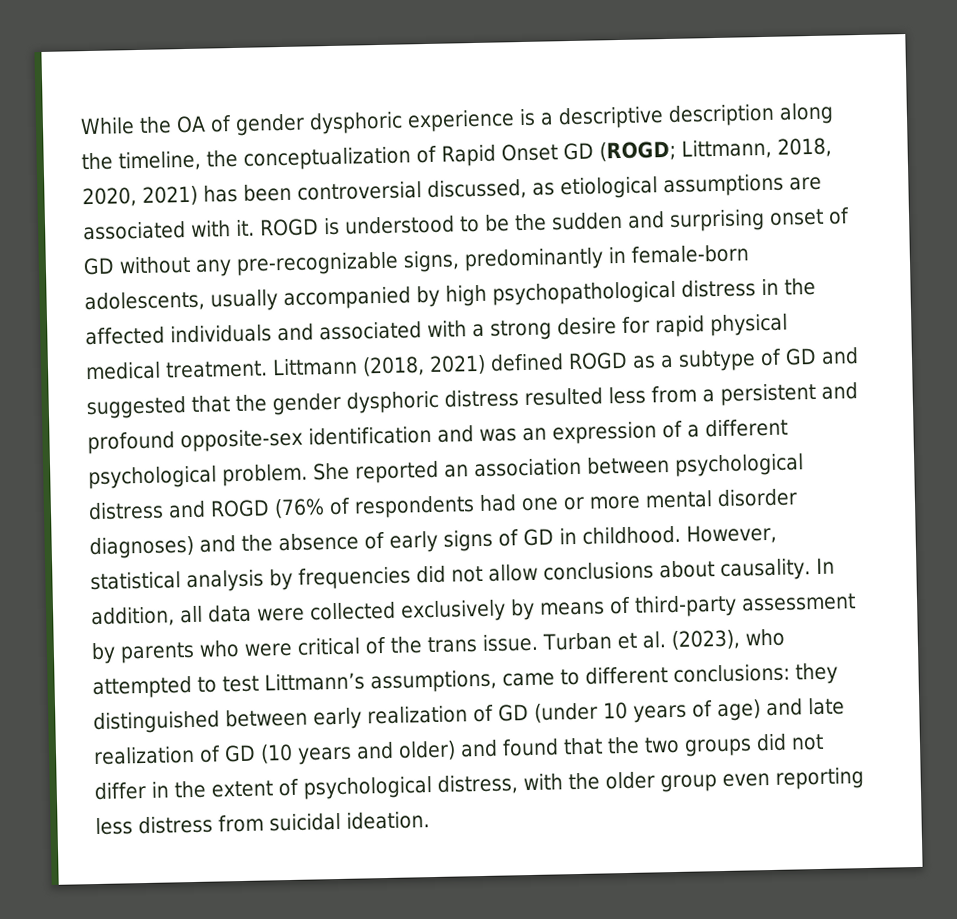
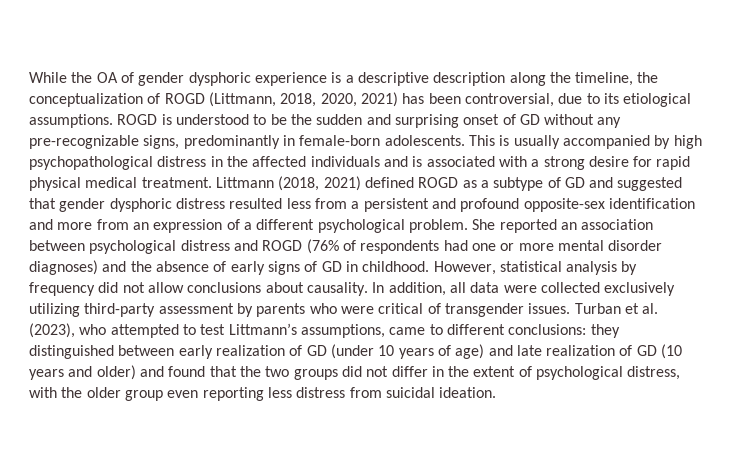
[441,138,772,167] Rapid Onset GD (ROGD; Littmann, -> [164,92,276,107] ROGD (Littmann,
[297,173,822,201] [83,219,255,241] controversial discussed, as etiological assumptions are associated with it. -> [464,93,692,107] [29,114,113,128] controversial, due to its etiological assumptions.
[84,290,205,313] adolescents, -> [384,135,510,146] adolescents. This is
(314, 332) none -> [412,156,423,167] is
[235,394,267,413] the -> (56, 203) none
[479,428,517,442] was -> [57,219,129,230] more from
[298,566,411,590] frequencies -> [29,282,95,296] frequency
[510,596,631,621] by means of -> [29,303,80,317] utilizing
[390,633,538,654] the trans issue. -> [444,303,571,317] transgender issues.

